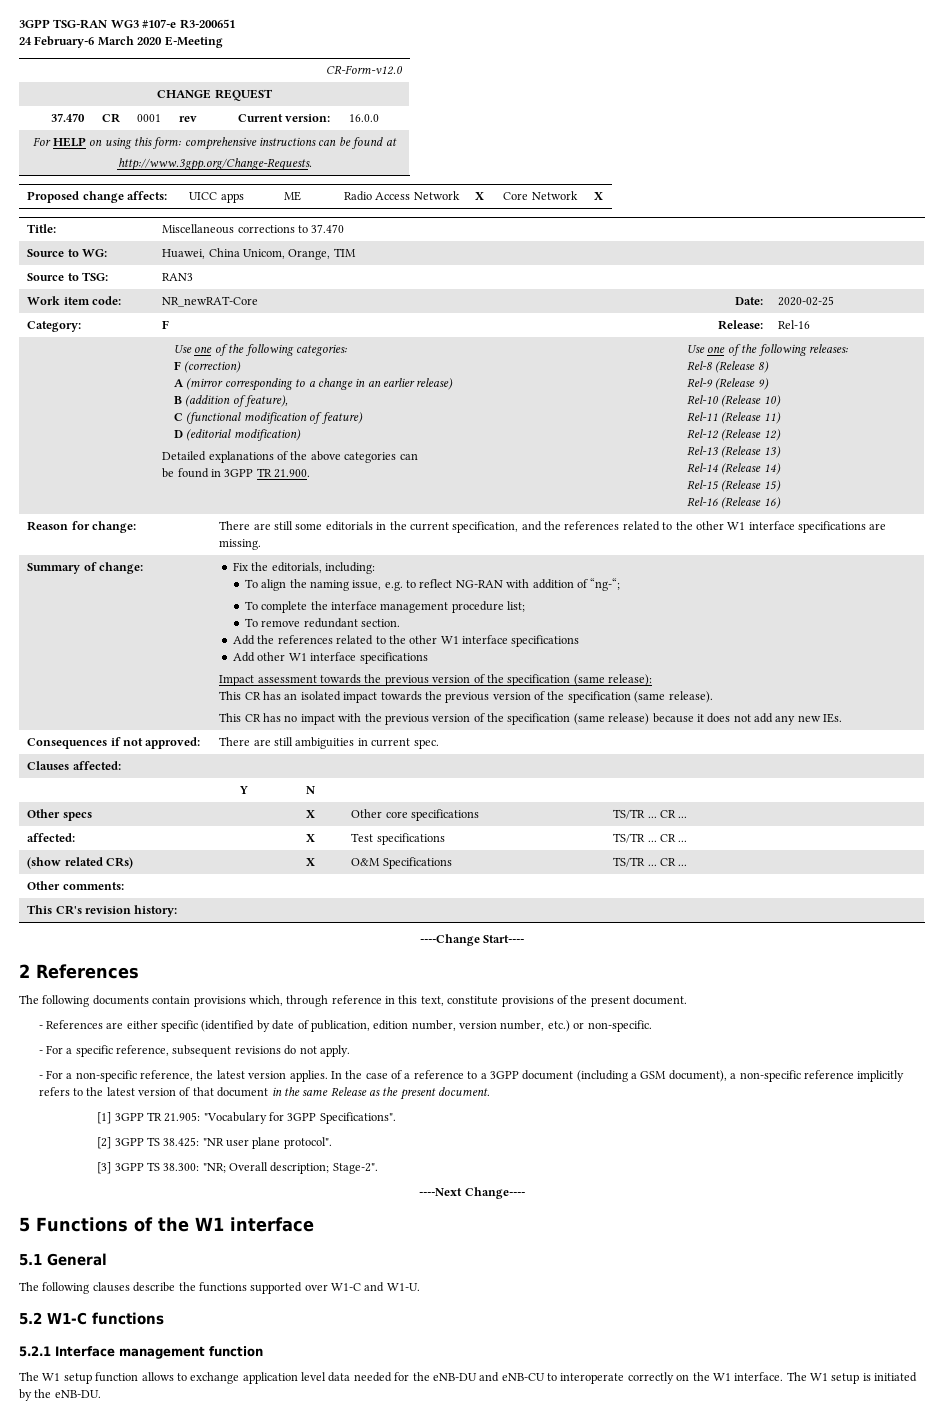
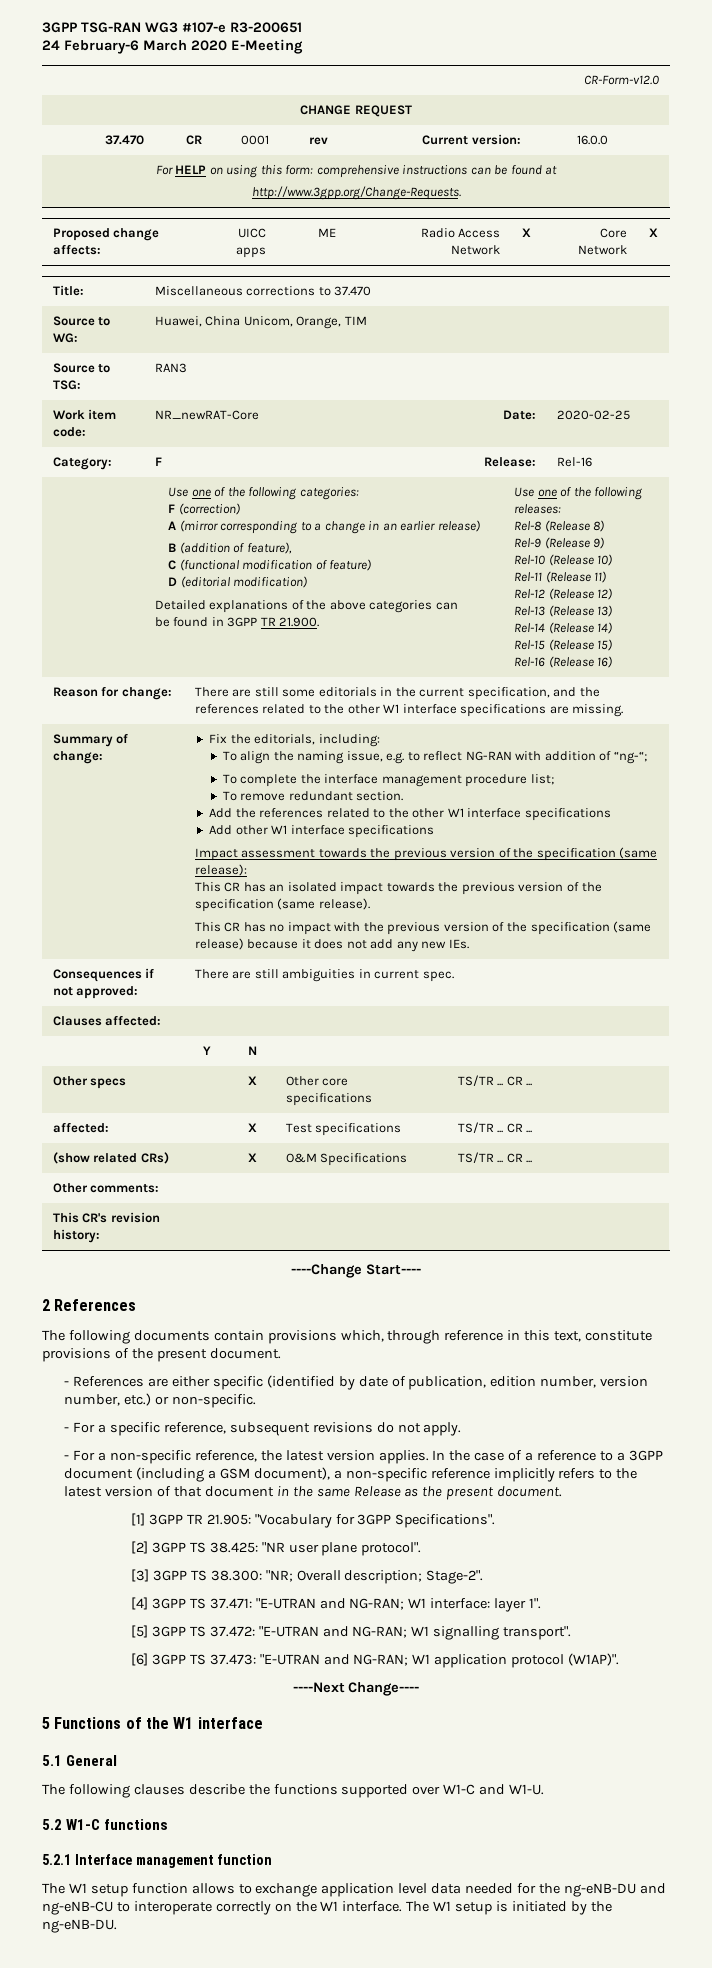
(378, 1168) none -> [130,1597,542,1612] [130,1625,572,1640] [130,1653,620,1668] // [4] 3GPP TS 37.471: "E-UTRAN and NG-RAN; W1 interface: layer 1". // [5] 3GPP TS 37.472: "E-UTRAN and NG-RAN; W1 signalling transport". // [6] 3GPP TS 37.473: "E-UTRAN and NG-RAN; W1 application protocol (W1AP)".
[432,1372,545,1382] eNB-DU and eNB-CU -> [563,1883,666,1897] [42,1901,113,1915] ng-eNB-DU and ng-eNB-CU
[54,1390,101,1398] eNB-DU. -> [42,1919,117,1933] ng-eNB-DU.

